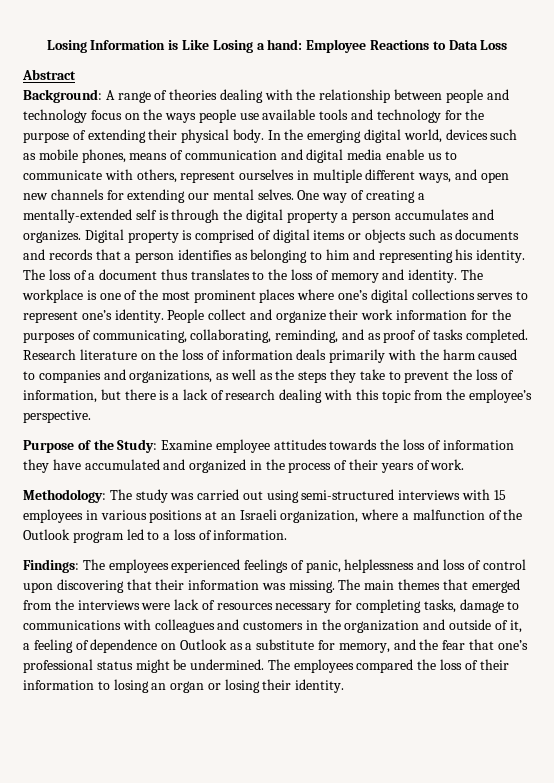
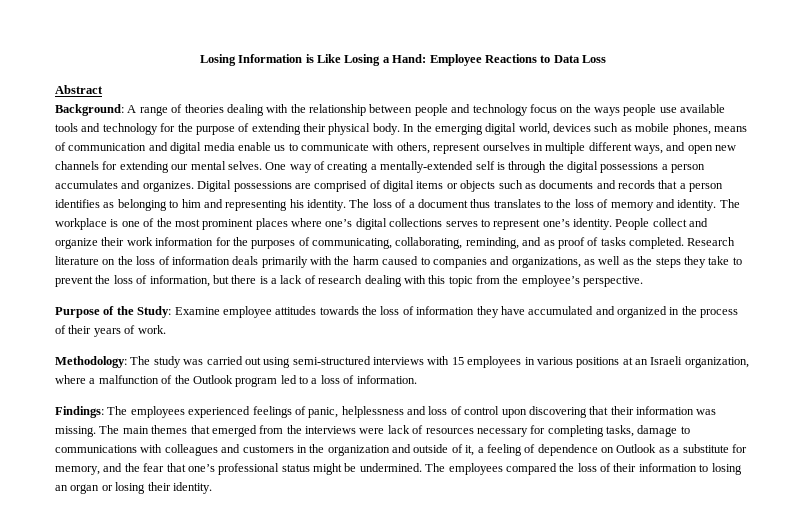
[267,39,303,50] hand: -> [392,54,427,63] Hand:
[286,211,338,223] property -> [600,162,659,173] possessions
[127,230,193,243] property is -> [233,181,311,192] possessions are

